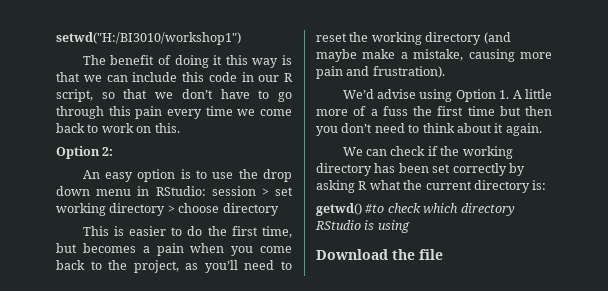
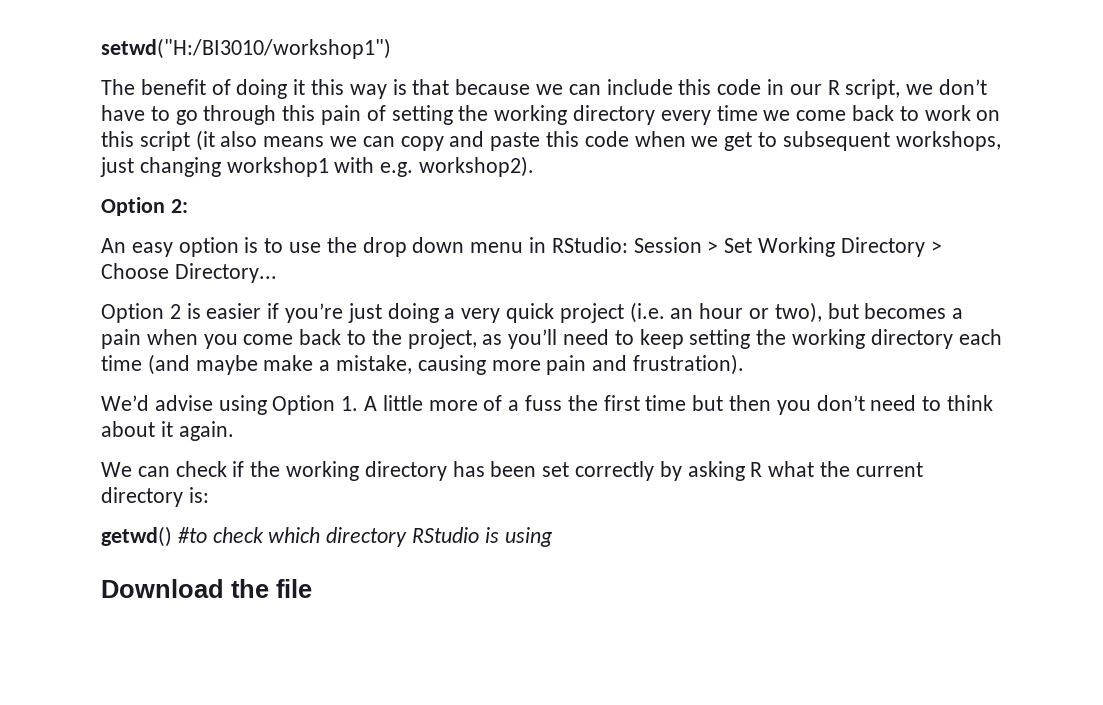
(80, 77) none -> [455,79,531,95] because
[101,89,148,99] so that -> (901, 89) none
(163, 112) none -> [366,105,656,125] of setting the working directory
[154,123,180,133] this. -> [101,130,1001,151] [100,156,535,177] this script (it also means we can copy and paste this code when we get to subsequent workshops, just changing workshop1 with e.g. workshop2).
[211,186,293,196] [56,203,279,216] [82,226,292,238] session > set working directory > choose directory // This is easier to do the first time, -> [633,237,942,257] [101,263,277,283] [101,302,822,323] Session > Set Working Directory > Choose Directory... // Option 2 is easier if you’re just doing a very quick project (i.e. an hour or two),
[316,32,482,45] reset the working directory -> [639,329,1002,349] [101,355,142,371] keep setting the working directory each time

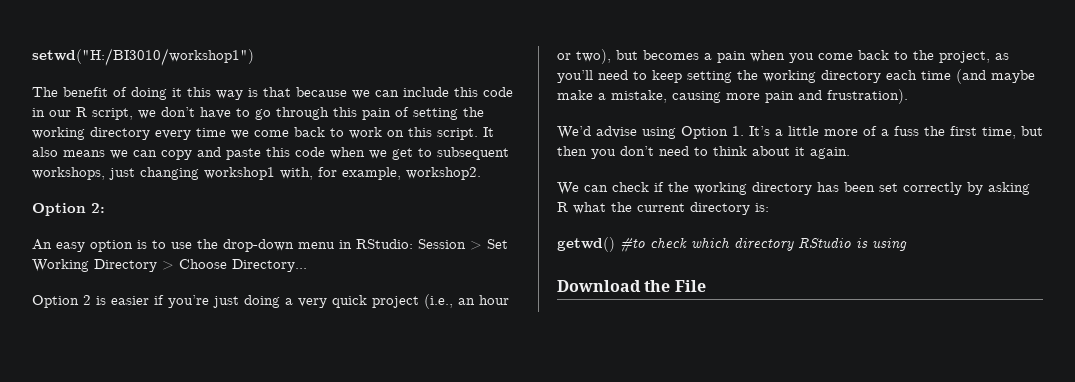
[139,130,215,151] script (it -> [437,127,494,140] script. It
[334,156,535,177] with e.g. workshop2). -> [280,167,481,180] with, for example, workshop2.
[362,237,465,257] drop down -> [223,239,294,252] drop-down
[629,302,665,323] (i.e. -> [424,294,453,309] (i.e.,
[364,396,378,411] A -> [749,126,783,136] It’s a
[645,395,687,411] time -> [982,127,1016,139] time,
[276,579,312,598] file -> [674,280,706,292] File

